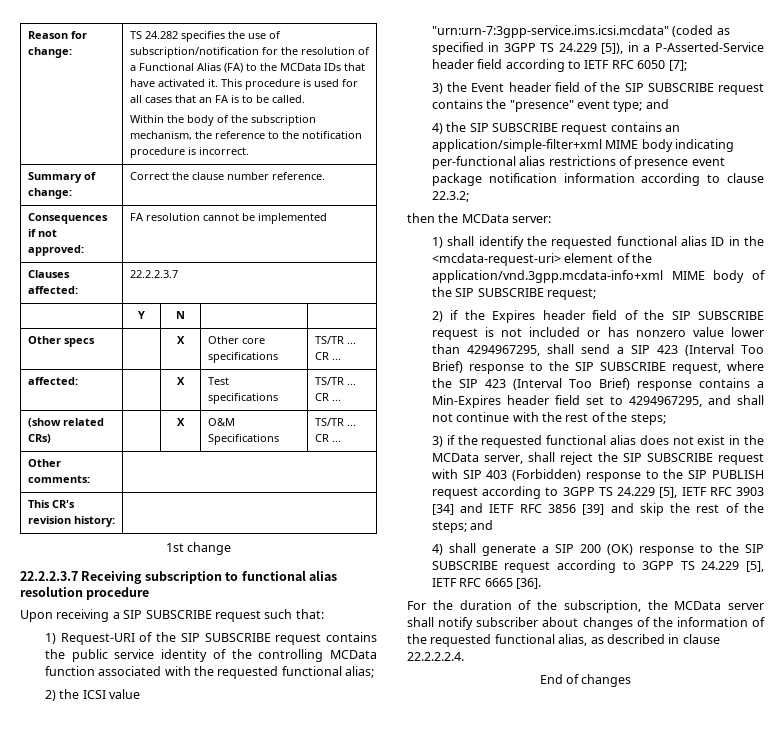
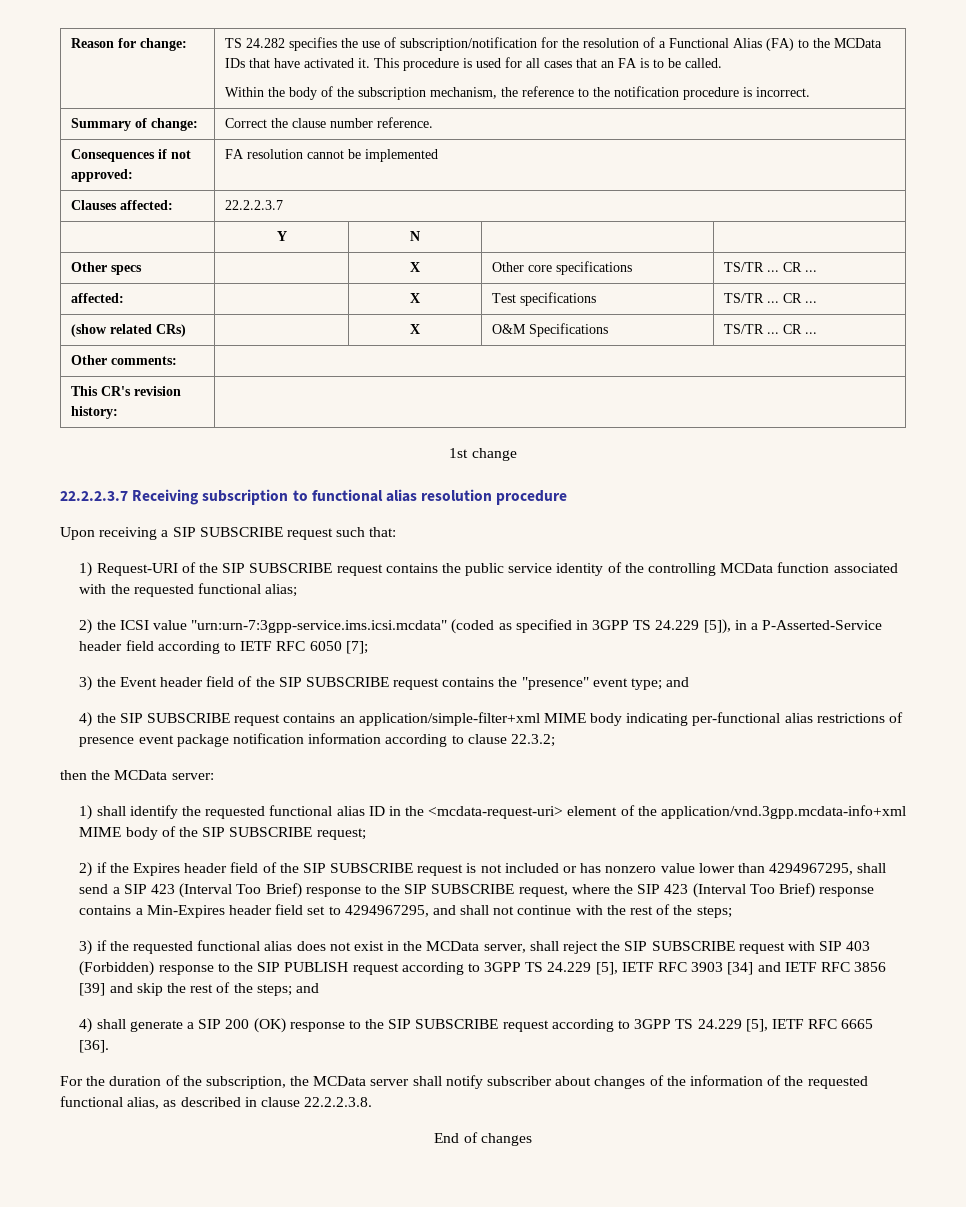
[407,652,464,661] 22.2.2.2.4. -> [304,1097,373,1107] 22.2.2.3.8.

